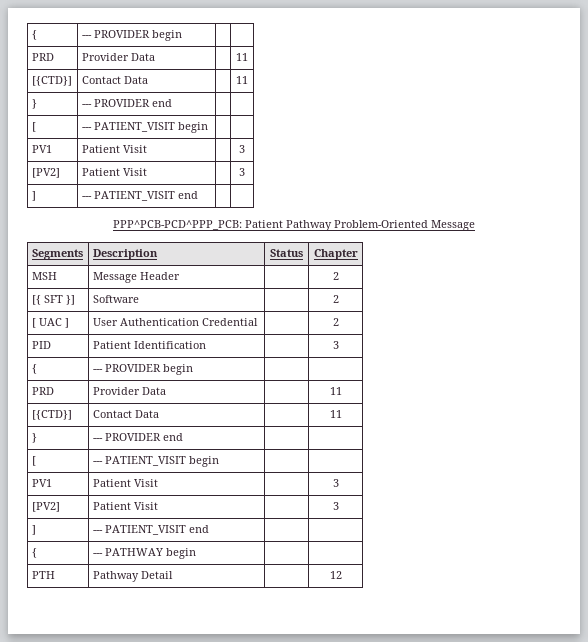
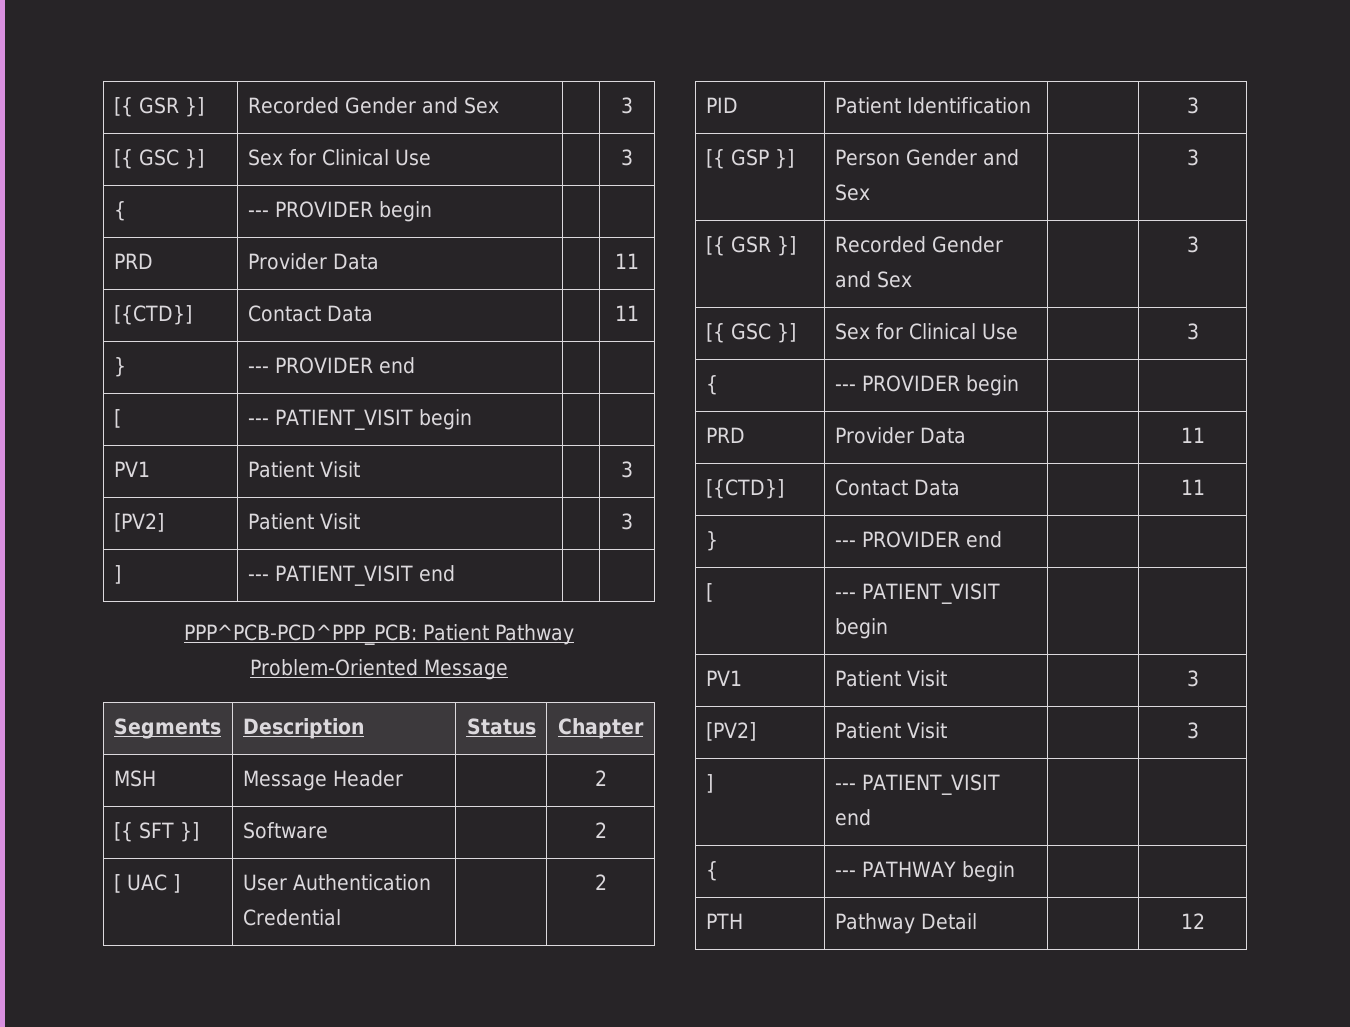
(31, 35) none -> [113,97,204,117] [247,97,499,114] [621,97,633,114] [113,149,204,169] [247,149,431,166] [621,149,633,166] [{ GSR }] | Recorded Gender and Sex | | 3 // [{ GSC }] | Sex for Clinical Use | | 3 //
(339, 345) none -> [705,149,794,169] [834,149,1019,166] [834,184,870,201] [1186,149,1199,166] [705,236,796,256] [834,236,1003,253] [834,271,912,288] [1186,236,1199,253] [705,323,796,343] [834,323,1018,340] [1186,323,1199,340] // [{ GSP }] | Person Gender and Sex | | 3 // [{ GSR }] | Recorded Gender and Sex | | 3 // [{ GSC }] | Sex for Clinical Use | | 3

